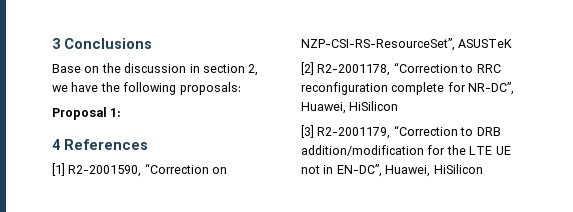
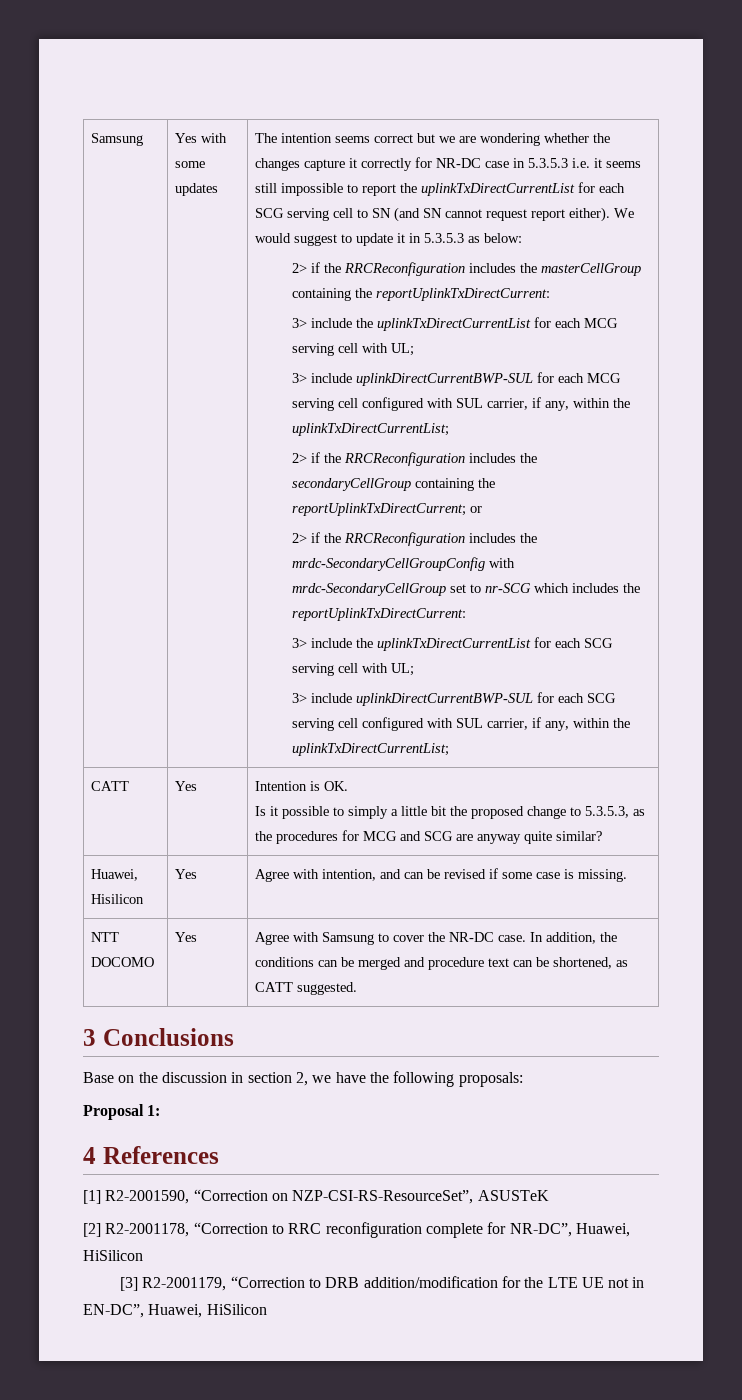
(52, 43) none -> [91,133,144,146] [175,133,228,143] [175,161,206,168] [175,183,219,196] [255,133,611,146] [255,157,642,171] [255,182,626,196] [255,207,635,222] [255,233,523,246] [292,262,642,276] [292,288,551,301] [292,317,619,331] [292,343,415,356] [292,372,622,386] [292,397,631,411] [292,423,450,436] [292,452,538,466] [292,478,496,491] [292,503,483,516] [292,532,538,546] [292,557,516,571] [292,583,641,596] [292,608,467,621] [292,637,614,651] [292,663,415,676] [292,692,617,706] [292,717,631,731] [292,743,450,756] [91,781,130,791] [175,781,198,791] [255,781,349,791] [255,806,646,819] [255,830,603,844] [91,869,139,881] [91,894,145,904] [175,869,198,879] [255,868,628,882] [91,932,120,942] [91,957,155,967] [175,932,198,942] [255,932,618,945] [255,957,629,970] [255,982,358,995] Samsung | Yes with some updates | The intention seems correct but we are wondering whether the changes capture it correctly for NR-DC case in 5.3.5.3 i.e. it seems still impossible to report the uplinkTxDirectCurrentList for each SCG serving cell to SN (and SN cannot request report either). We would suggest to update it in 5.3.5.3 as below: // 2> if the RRCReconfiguration includes the masterCellGroup containing the reportUplinkTxDirectCurrent: // 3> include the uplinkTxDirectCurrentList for each MCG serving cell with UL; // 3> include uplinkDirectCurrentBWP-SUL for each MCG serving cell configured with SUL carrier, if any, within the uplinkTxDirectCurrentList; // 2> if the RRCReconfiguration includes the secondaryCellGroup containing the reportUplinkTxDirectCurrent; or // 2> if the RRCReconfiguration includes the mrdc-SecondaryCellGroupConfig with mrdc-SecondaryCellGroup set to nr-SCG which includes the reportUplinkTxDirectCurrent: // 3> include the uplinkTxDirectCurrentList for each SCG serving cell with UL; // 3> include uplinkDirectCurrentBWP-SUL for each SCG serving cell configured with SUL carrier, if any, within the uplinkTxDirectCurrentList; // CATT | Yes | Intention is OK. // Is it possible to simply a little bit the proposed change to 5.3.5.3, as the procedures for MCG and SCG are anyway quite similar? // Huawei, Hisilicon | Yes | Agree with intention, and can be revised if some case is missing. // NTT DOCOMO | Yes | Agree with Samsung to cover the NR-DC case. In addition, the conditions can be merged and procedure text can be shortened, as CATT suggested. //

